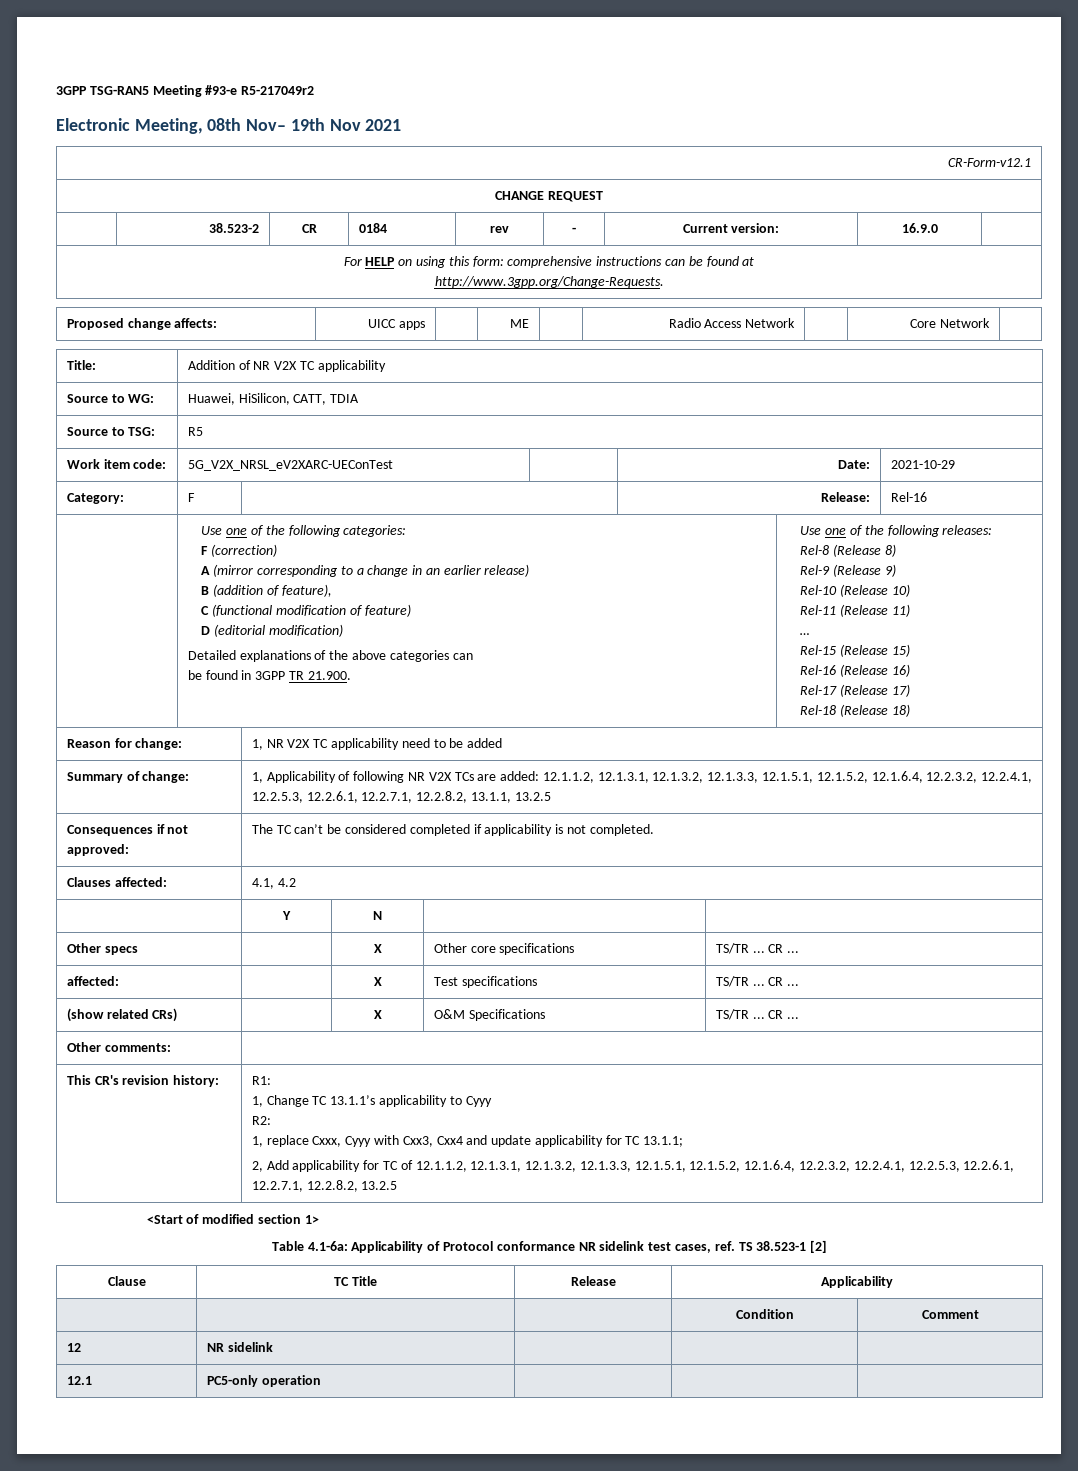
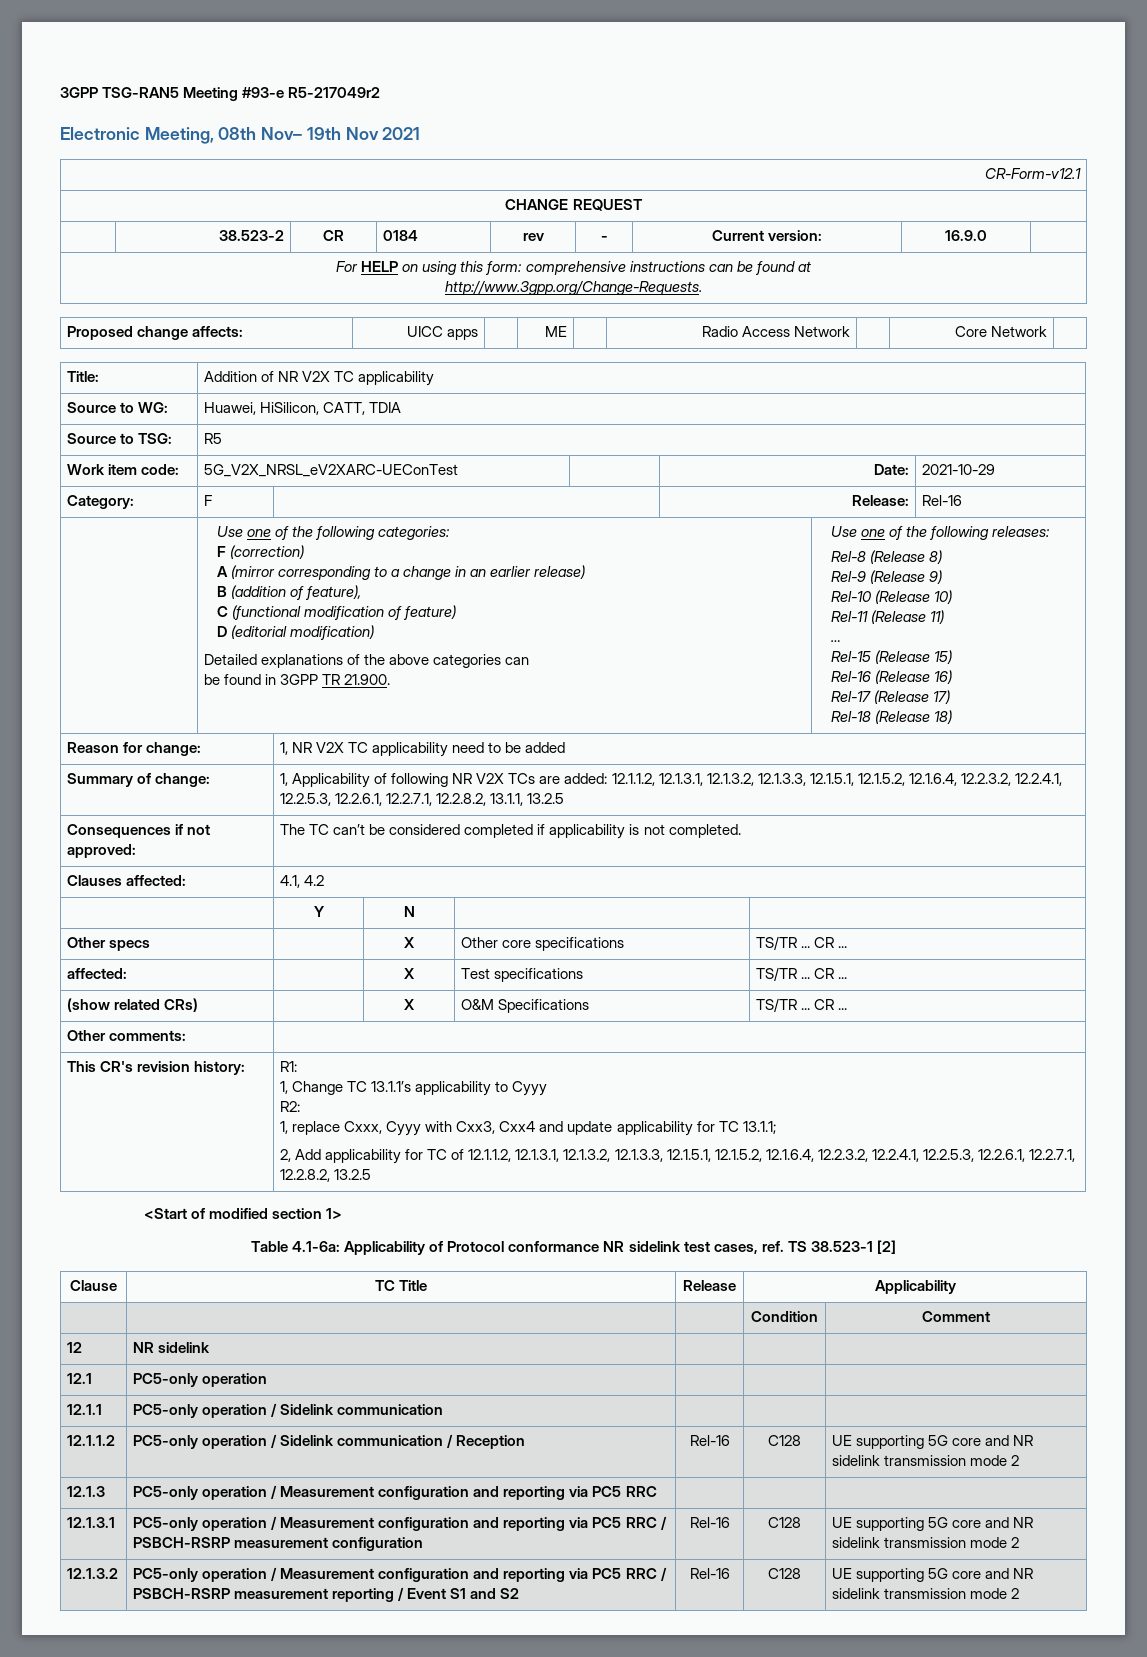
(321, 1381) none -> [67,1404,103,1415] [133,1403,444,1418] [67,1435,116,1446] [133,1434,526,1449] [689,1435,730,1446] [768,1435,801,1446] [832,1435,1034,1449] [832,1455,1020,1466] [67,1486,106,1497] [133,1485,657,1500] [67,1517,116,1528] [133,1516,667,1531] [133,1537,424,1551] [689,1517,730,1528] [768,1517,801,1528] [832,1517,1034,1531] [832,1537,1020,1548] [67,1568,119,1579] [133,1567,667,1582] [133,1587,520,1602] [689,1568,730,1579] [768,1568,801,1579] [832,1568,1034,1582] [832,1588,1020,1599] // 12.1.1 | PC5-only operation / Sidelink communication | | | // 12.1.1.2 | PC5-only operation / Sidelink communication / Reception | Rel-16 | C128 | UE supporting 5G core and NR sidelink transmission mode 2 // 12.1.3 | PC5-only operation / Measurement configuration and reporting via PC5 RRC | | | // 12.1.3.1 | PC5-only operation / Measurement configuration and reporting via PC5 RRC / PSBCH-RSRP measurement configuration | Rel-16 | C128 | UE supporting 5G core and NR sidelink transmission mode 2 // 12.1.3.2 | PC5-only operation / Measurement configuration and reporting via PC5 RRC / PSBCH-RSRP measurement reporting / Event S1 and S2 | Rel-16 | C128 | UE supporting 5G core and NR sidelink transmission mode 2

